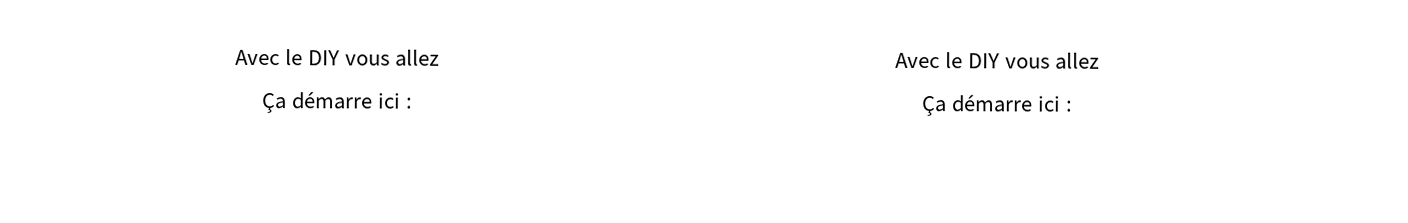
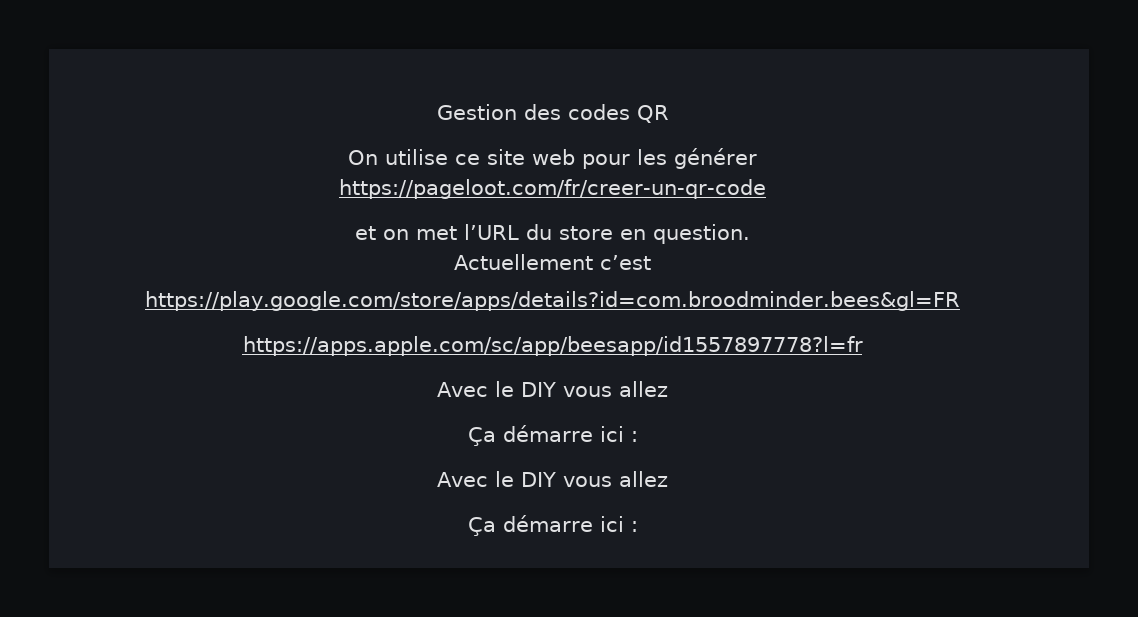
(234, 57) none -> [436,104,669,123] [348,148,757,169] [339,179,767,199] [355,224,750,244] [454,254,651,270] [145,291,961,311] [242,336,863,356] Gestion des codes QR // On utilise ce site web pour les générer // https://pageloot.com/fr/creer-un-qr-code // et on met l’URL du store en question. // Actuellement c’est // https://play.google.com/store/apps/details?id=com.broodminder.bees&gl=FR // https://apps.apple.com/sc/app/beesapp/id1557897778?l=fr //

